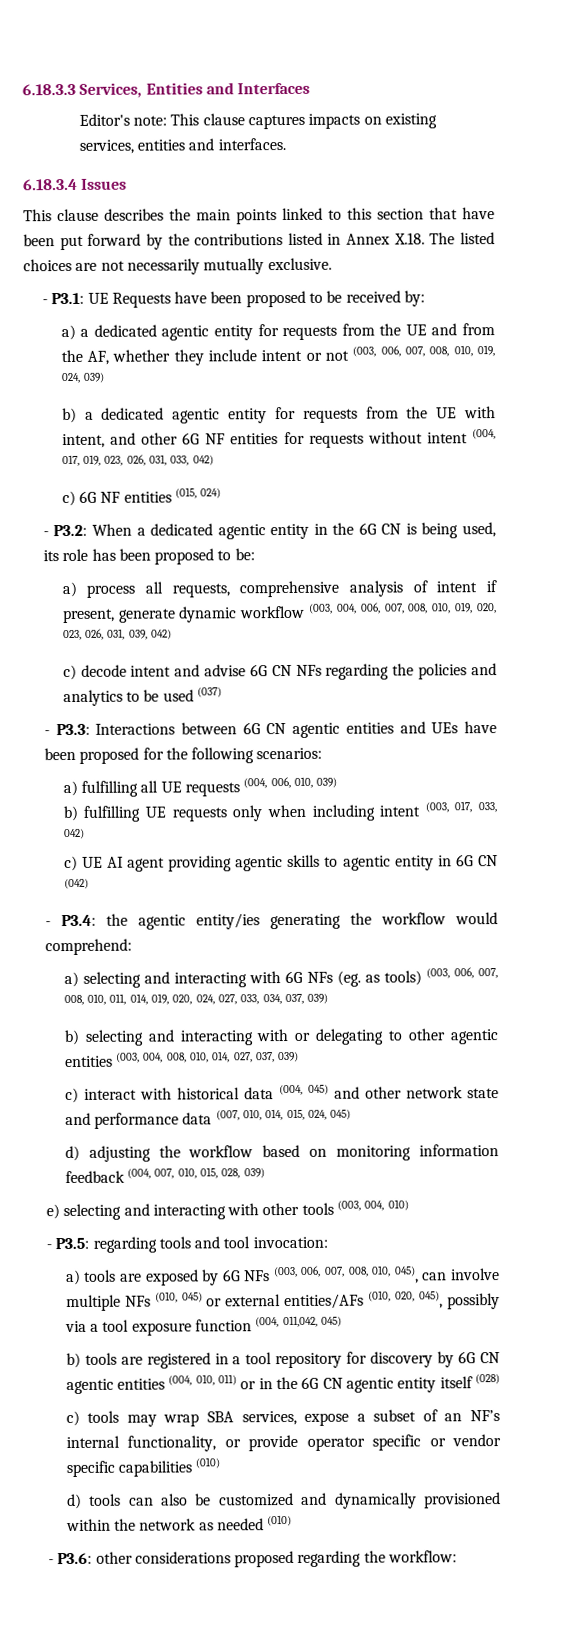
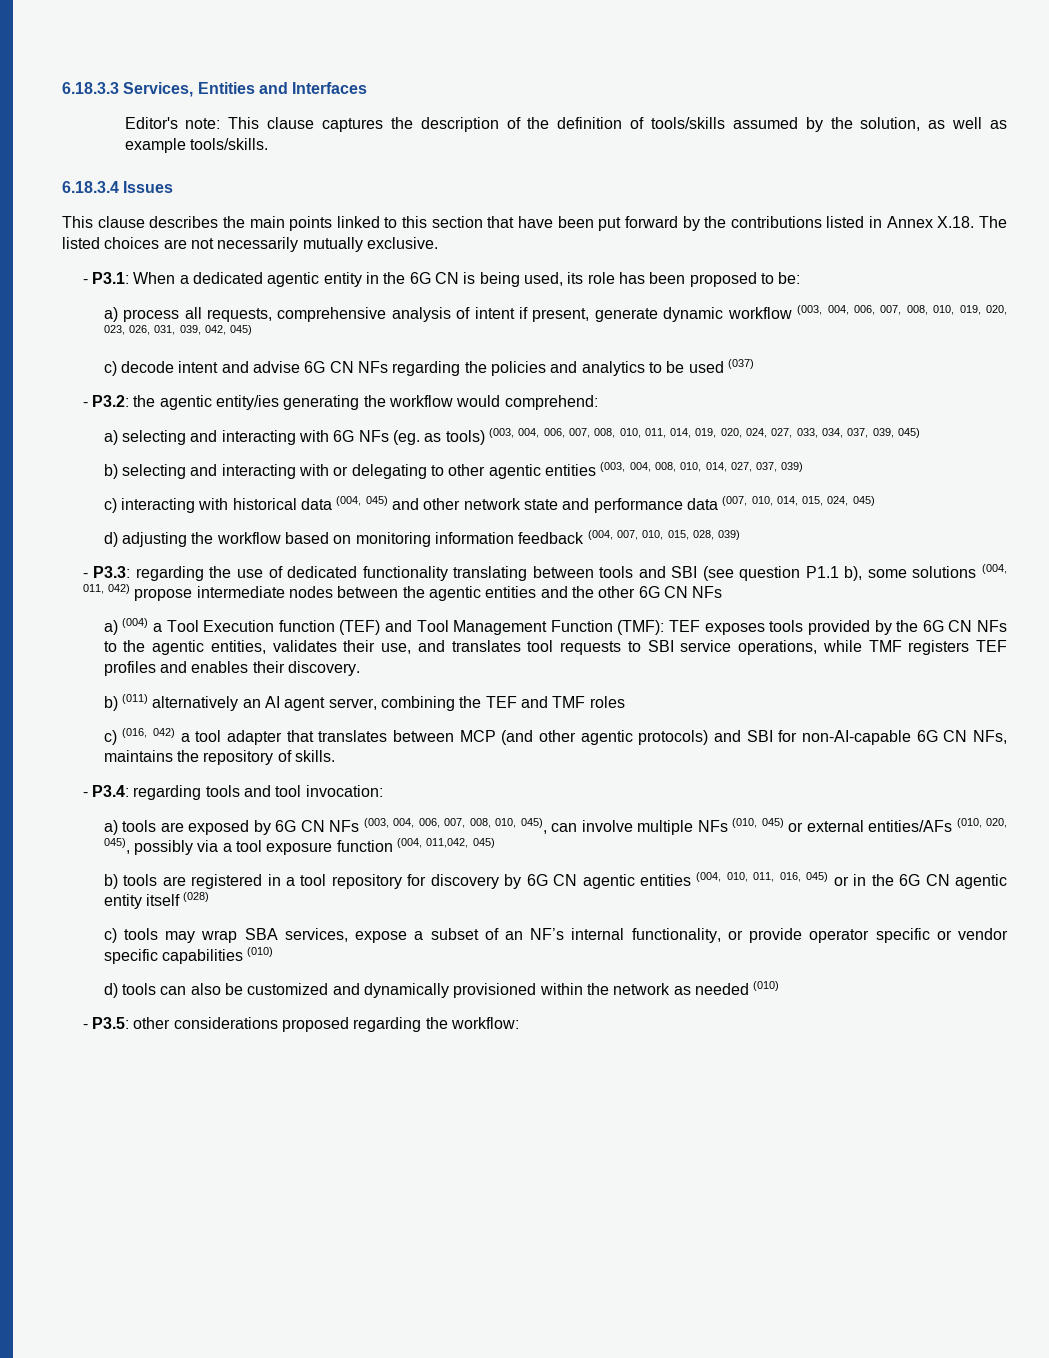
[308,113,437,129] [78,138,286,154] impacts on existing services, entities and interfaces. -> [390,117,1007,132] [124,138,268,153] the description of the definition of tools/skills assumed by the solution, as well as example tools/skills.
[87,290,426,308] [60,323,495,341] [60,345,495,366] [60,372,105,384] [61,406,496,424] [61,429,497,449] [61,454,214,467] [61,487,222,507] [42,524,88,537] UE Requests have been proposed to be received by: // a) a dedicated agentic entity for requests from the UE and from the AF, whether they include intent or not (003, 006, 007, 008, 010, 019, 024, 039) // b) a dedicated agentic entity for requests from the UE with intent, and other 6G NF entities for requests without intent (004, 017, 019, 023, 026, 031, 033, 042) // c) 6G NF entities (015, 024) // - P3.2: -> (130, 278) none
[151,629,173,640] 042) -> [204,325,253,335] 042, 045)
[55,721,497,738] [43,747,323,764] [62,776,338,797] [62,801,498,822] [63,828,85,840] [63,854,498,872] [63,878,89,890] [44,914,96,927] P3.3: Interactions between 6G CN agentic entities and UEs have been proposed for the following scenarios: // a) fulfilling all UE requests (004, 006, 010, 039) // b) fulfilling UE requests only when including intent (003, 017, 033, 042) // c) UE AI agent providing agentic skills to agentic entity in 6G CN (042) // - P3.4: -> [92,395,130,407] P3.2:
(450, 973) none -> [518,428,540,438] 004,
[307,993,329,1004] 039) -> [872,428,921,438] 039, 045)
[83,1088,137,1100] interact -> [121,498,196,513] interacting
[45,1199,409,1221] [45,1237,90,1250] e) selecting and interacting with other tools (003, 004, 010) // - P3.5: -> [82,564,1008,581] [82,584,723,601] [103,618,1008,635] [103,640,1007,655] [103,661,360,676] [103,694,625,711] [103,728,1007,745] [103,750,335,765] [82,785,130,797] - P3.3: regarding the use of dedicated functionality translating between tools and SBI (see question P1.1 b), some solutions (004, 011, 042) propose intermediate nodes between the agentic entities and the other 6G CN NFs // a) (004) a Tool Execution function (TEF) and Tool Management Function (TMF): TEF exposes tools provided by the 6G CN NFs to the agentic entities, validates their use, and translates tool requests to SBI service operations, while TMF registers TEF profiles and enables their discovery. // b) (011) alternatively an AI agent server, combining the TEF and TMF roles // c) (016, 042) a tool adapter that translates between MCP (and other agentic protocols) and SBI for non-AI-capable 6G CN NFs, maintains the repository of skills. // - P3.4:
(241, 1275) none -> [300,820,325,832] CN
(298, 1272) none -> [393,818,415,828] 004,
[218,1374,238,1386] 011) -> [753,872,829,882] 011, 016, 045)
[57,1552,93,1565] P3.6: -> [92,1017,130,1029] P3.5:

